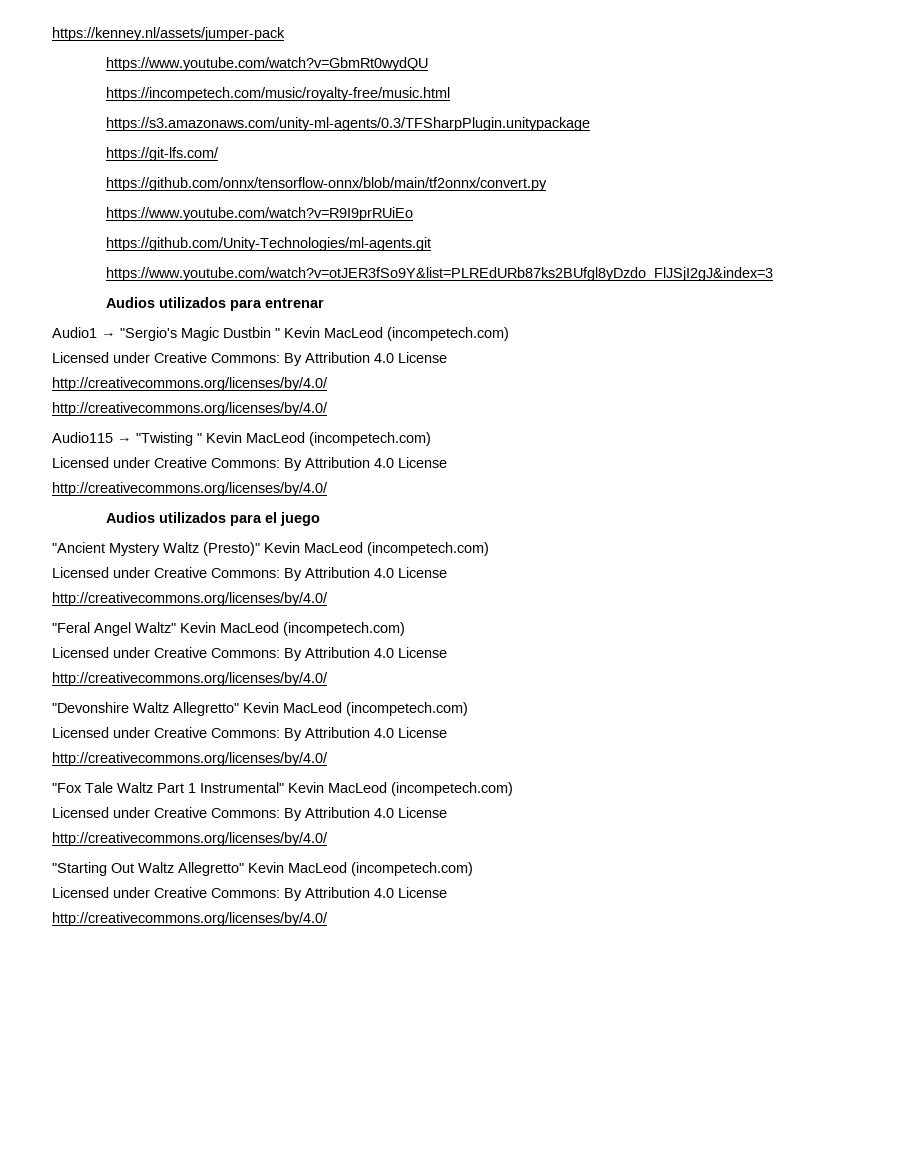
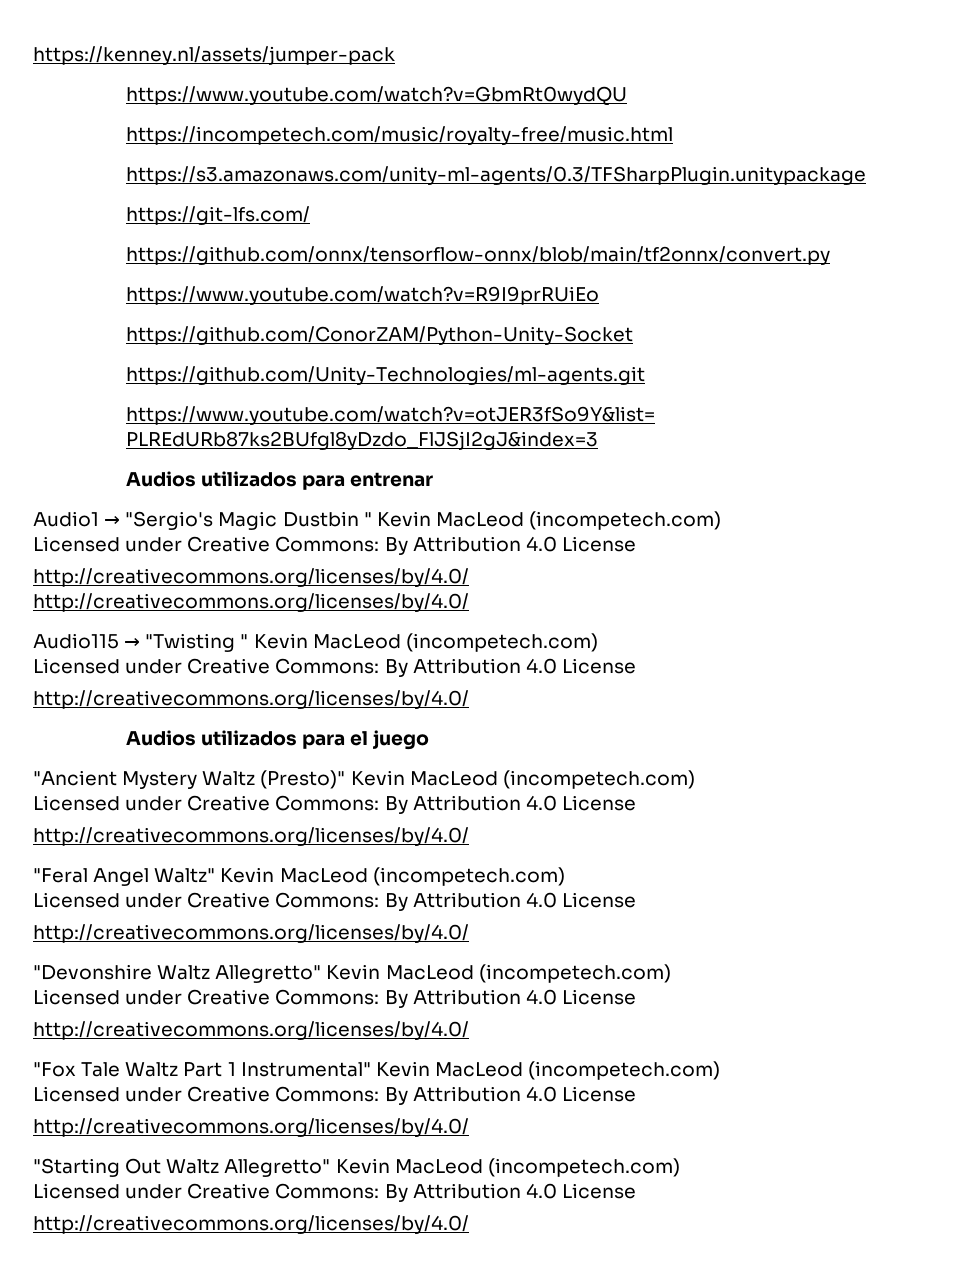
(413, 214) none -> [125,326,633,345] // https://github.com/ConorZAM/Python-Unity-Socket

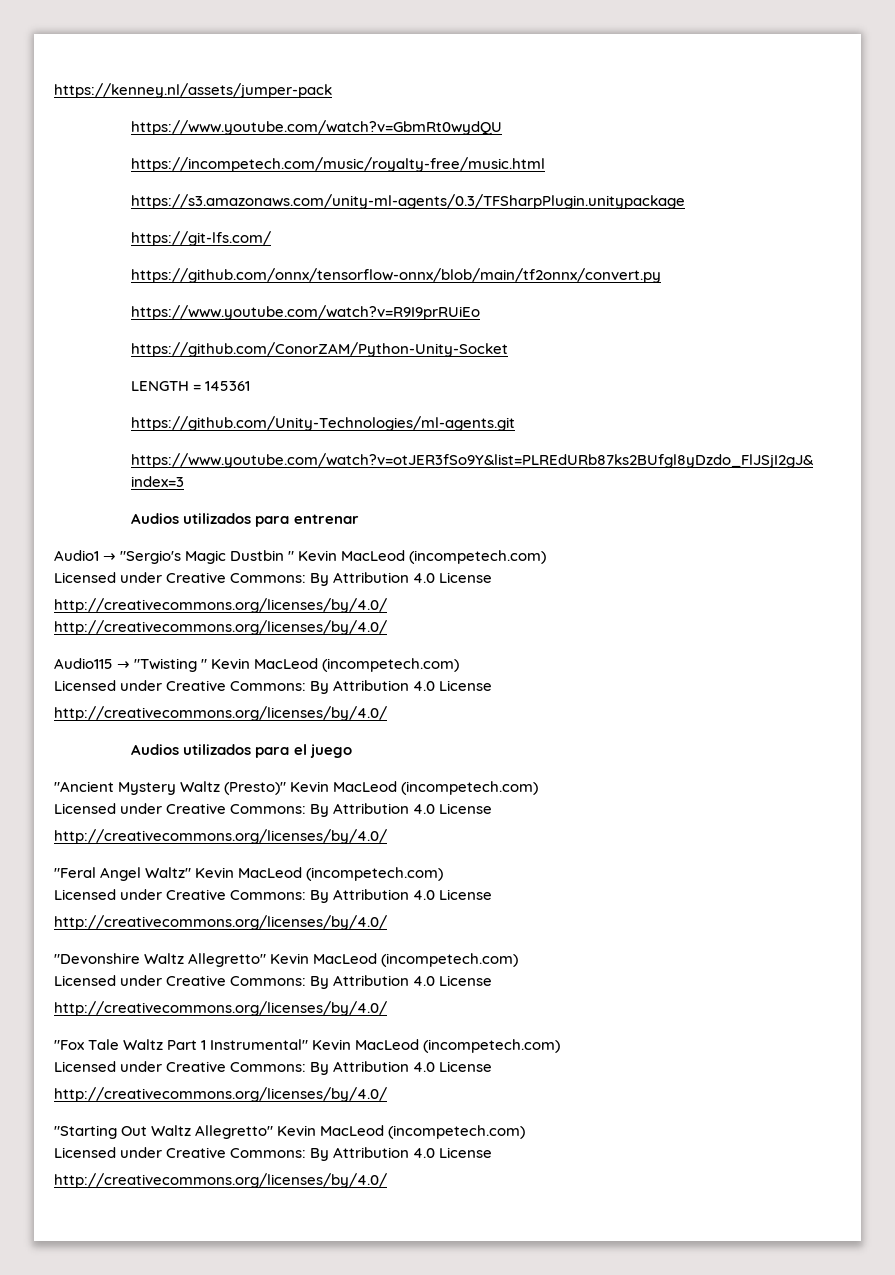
(633, 335) none -> [131,381,251,391] // LENGTH = 145361

